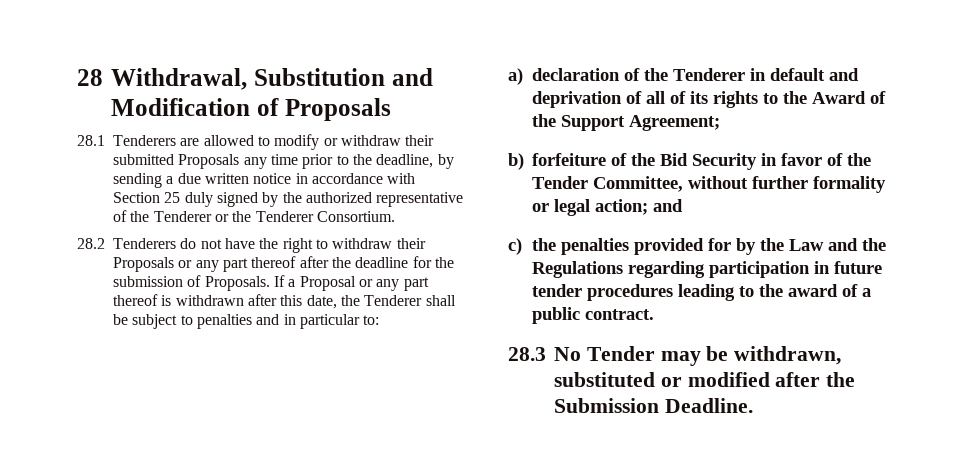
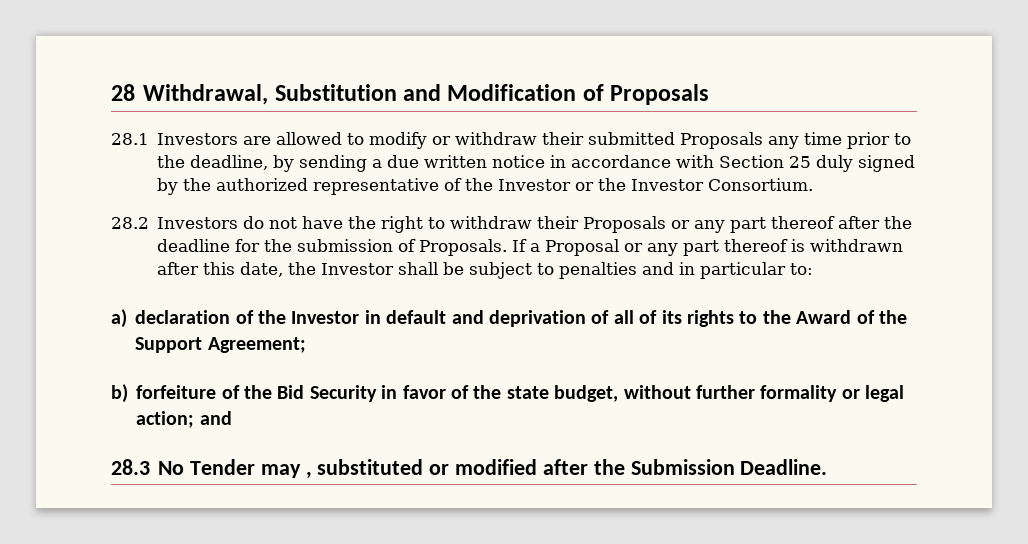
[113,135,176,146] Tenderers -> [157,133,239,145] Investors
[153,211,212,222] Tenderer -> [498,179,572,191] Investor
[255,211,314,222] Tenderer -> [631,179,705,191] Investor
[113,238,176,249] Tenderers -> [157,217,239,229] Investors
[364,295,423,306] Tenderer -> [321,263,395,275] Investor
[672,68,745,81] Tenderer -> [291,311,360,324] Investor
[532,176,683,192] Tender Committee, -> [506,385,619,402] state budget,
[508,238,886,255] [531,261,882,278] [531,284,871,301] [531,307,654,324] // c) the penalties provided for by the Law and the Regulations regarding participation in future tender procedures leading to the award of a public contract. -> (232, 418) none
[706,346,842,365] be withdrawn, -> [305,472,312,479] ,

